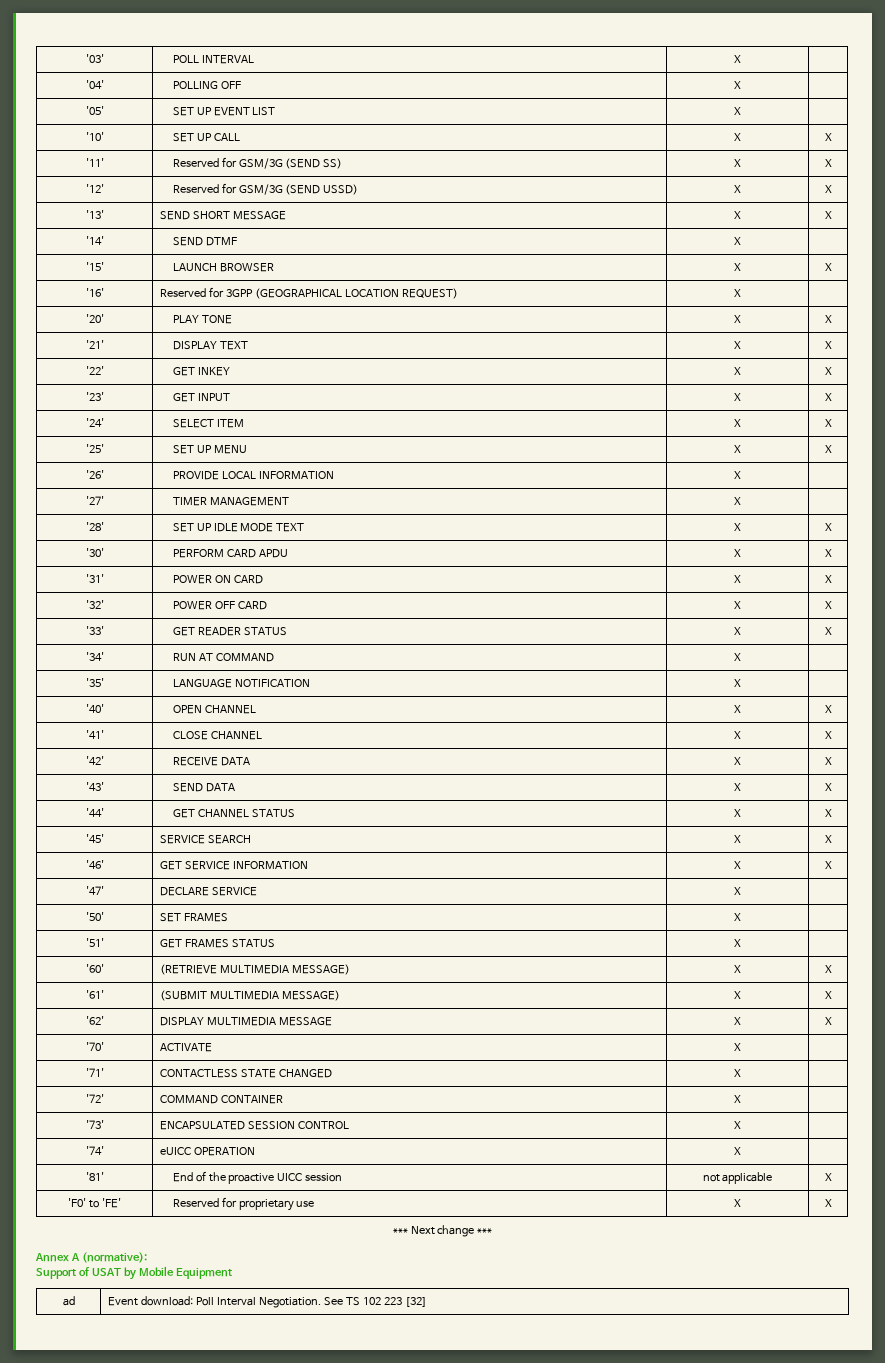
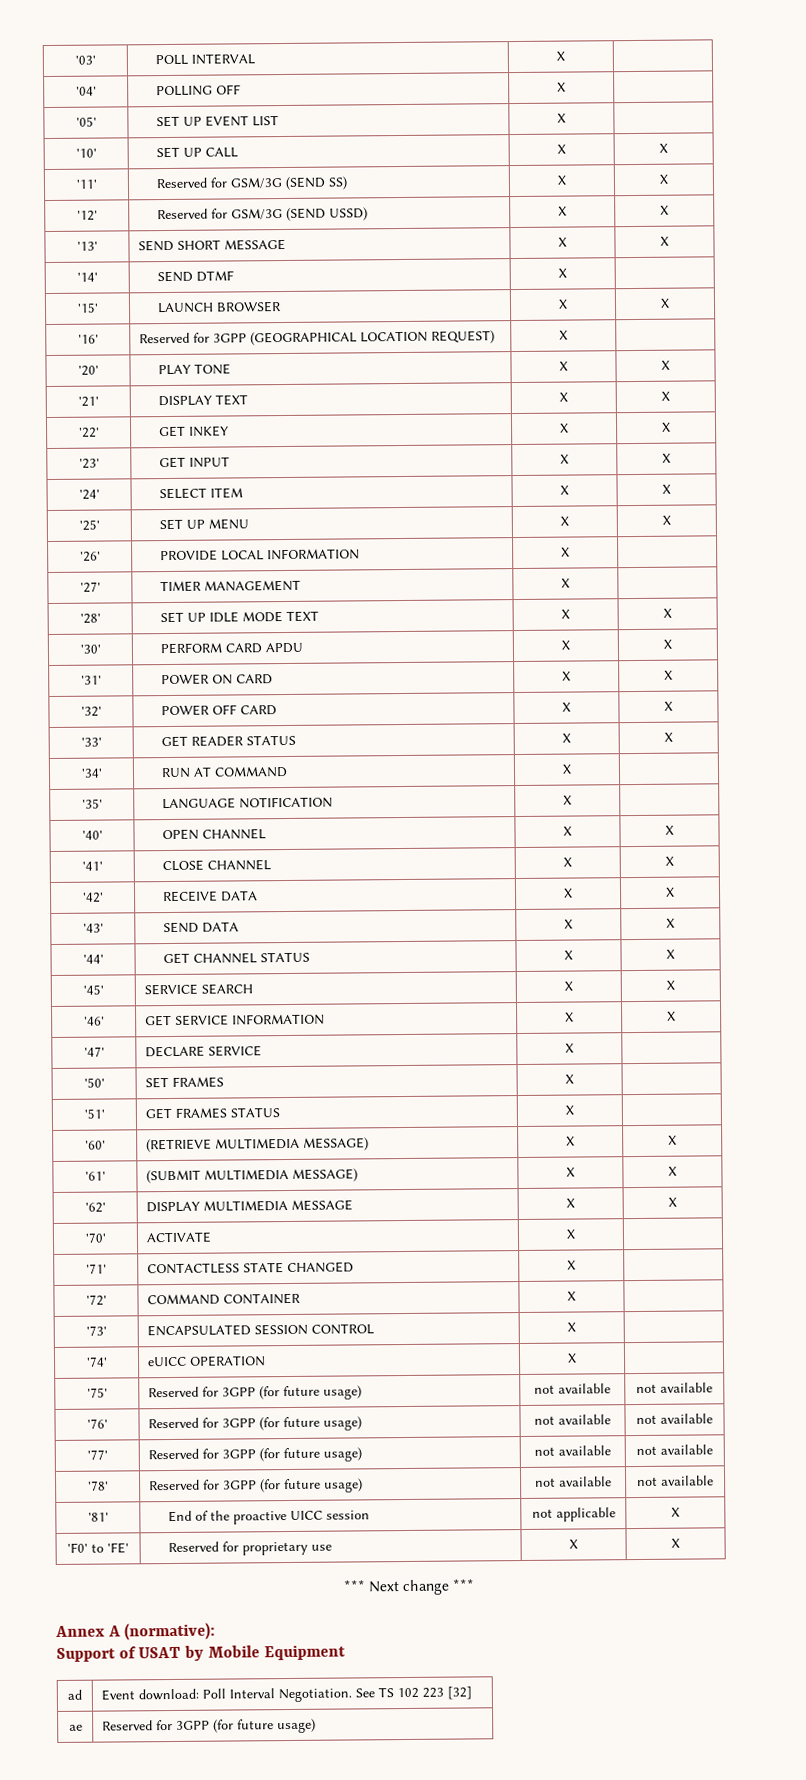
(742, 1151) none -> [86,1387,108,1398] [148,1385,363,1400] [534,1383,611,1394] [636,1382,713,1394] [86,1418,108,1429] [148,1416,363,1431] [534,1414,611,1425] [636,1413,713,1425] [86,1449,108,1460] [148,1447,363,1462] [534,1445,611,1456] [636,1444,713,1456] [87,1480,109,1491] [149,1478,364,1493] [535,1476,612,1487] [637,1475,714,1487] // '75' | Reserved for 3GPP (for future usage) | not available | not available // '76' | Reserved for 3GPP (for future usage) | not available | not available // '77' | Reserved for 3GPP (for future usage) | not available | not available // '78' | Reserved for 3GPP (for future usage) | not available | not available
(428, 1302) none -> [68,1724,83,1731] [102,1718,317,1734] // ae | Reserved for 3GPP (for future usage)

